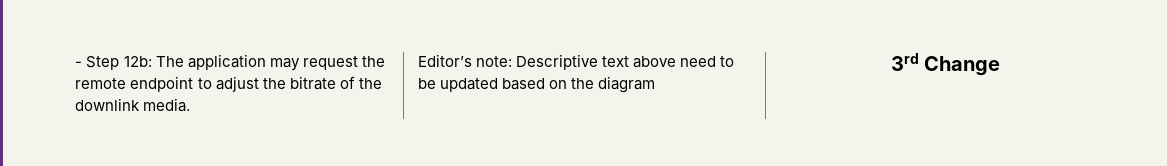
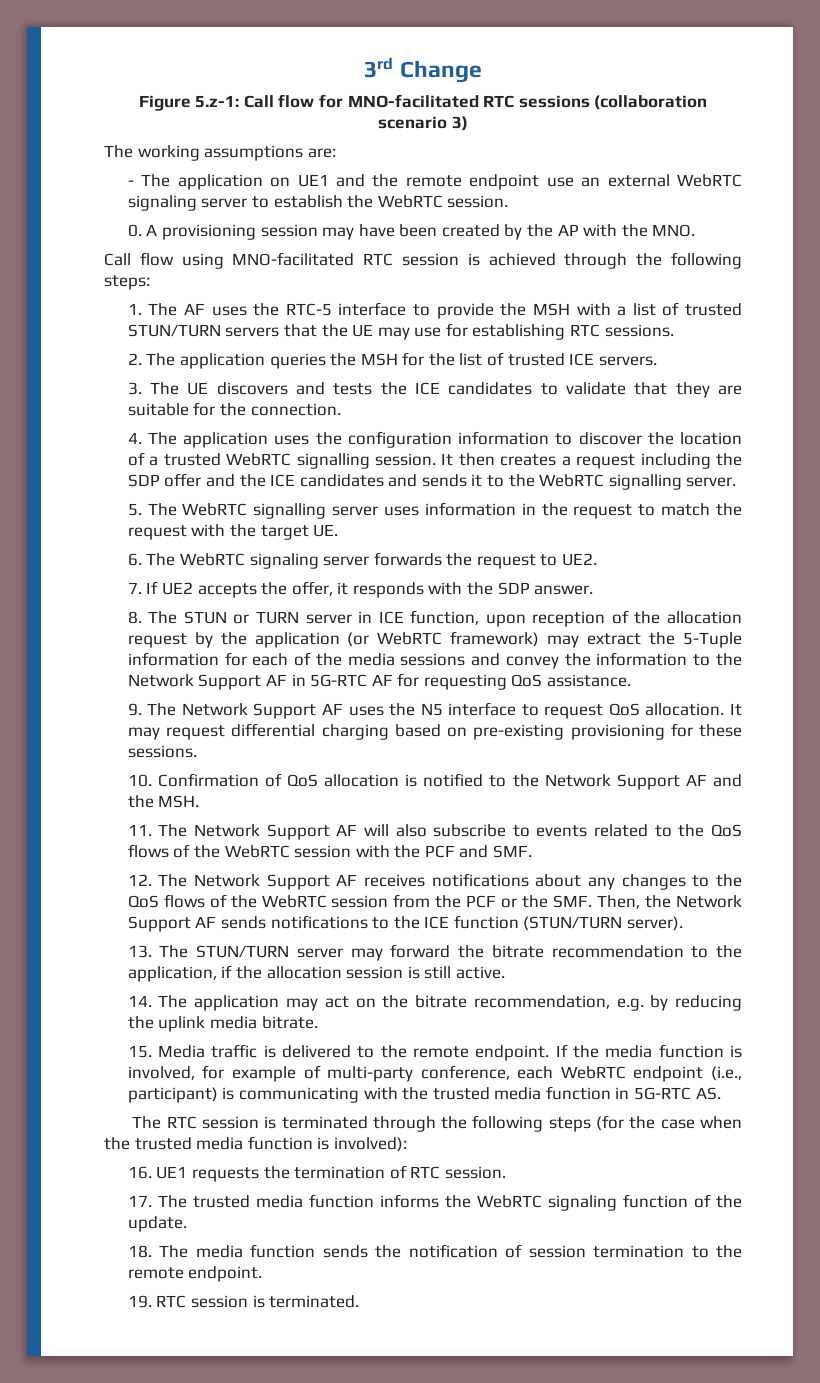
[75,54,385,71] [75,76,382,92] [75,98,191,112] [418,54,735,70] [418,76,656,93] [890,53,1001,76] - Step 12b: The application may request the remote endpoint to adjust the bitrate of the downlink media. // Editor’s note: Descriptive text above need to be updated based on the diagram // 3rd Change -> [364,57,482,83] [138,94,708,111] [378,116,468,131] [104,145,336,161] [127,174,743,190] [127,195,509,211] [127,224,696,240] [104,252,742,269] [104,275,150,290] [127,302,742,319] [127,323,674,340] [127,352,657,369] [127,382,742,398] [127,402,341,416] [127,431,743,448] [127,452,743,469] [127,473,737,490] [127,502,742,519] [127,524,339,540] [127,552,598,569] [127,581,594,598] [127,610,742,627] [127,631,742,648] [127,652,742,669] [127,673,632,690] [127,702,742,719] [127,723,742,740] [127,745,197,758] [127,773,742,790] [127,795,200,808] [127,824,743,840] [127,844,533,858] [127,873,742,890] [127,894,742,909] [127,915,684,932] [127,944,743,961] [127,965,505,982] [127,995,742,1011] [127,1016,318,1032] [127,1044,742,1061] [127,1065,742,1082] [127,1086,721,1103] [132,1115,742,1132] [104,1136,407,1152] [127,1165,506,1182] [127,1194,742,1211] [127,1216,187,1232] [127,1244,743,1258] [127,1266,263,1282] [127,1295,360,1308] 3rd Change // Figure 5.z-1: Call flow for MNO-facilitated RTC sessions (collaboration scenario 3) // The working assumptions are: // - The application on UE1 and the remote endpoint use an external WebRTC signaling server to establish the WebRTC session. // 0. A provisioning session may have been created by the AP with the MNO. // Call flow using MNO-facilitated RTC session is achieved through the following steps: // 1. The AF uses the RTC-5 interface to provide the MSH with a list of trusted STUN/TURN servers that the UE may use for establishing RTC sessions. // 2. The application queries the MSH for the list of trusted ICE servers. // 3. The UE discovers and tests the ICE candidates to validate that they are suitable for the connection. // 4. The application uses the configuration information to discover the location of a trusted WebRTC signalling session. It then creates a request including the SDP offer and the ICE candidates and sends it to the WebRTC signalling server. // 5. The WebRTC signalling server uses information in the request to match the request with the target UE. // 6. The WebRTC signaling server forwards the request to UE2. // 7. If UE2 accepts the offer, it responds with the SDP answer. // 8. The STUN or TURN server in ICE function, upon reception of the allocation request by the application (or WebRTC framework) may extract the 5-Tuple information for each of the media sessions and convey the information to the Network Support AF in 5G-RTC AF for requesting QoS assistance. // 9. The Network Support AF uses the N5 interface to request QoS allocation. It may request differential charging based on pre-existing provisioning for these sessions. // 10. Confirmation of QoS allocation is notified to the Network Support AF and the MSH. // 11. The Network Support AF will also subscribe to events related to the QoS flows of the WebRTC session with the PCF and SMF. // 12. The Network Support AF receives notifications about any changes to the QoS flows of the WebRTC session from the PCF or the SMF. Then, the Network Support AF sends notifications to the ICE function (STUN/TURN server). // 13. The STUN/TURN server may forward the bitrate recommendation to the application, if the allocation session is still active. // 14. The application may act on the bitrate recommendation, e.g. by reducing the uplink media bitrate. // 15. Media traffic is delivered to the remote endpoint. If the media function is involved, for example of multi-party conference, each WebRTC endpoint (i.e., participant) is communicating with the trusted media function in 5G-RTC AS. // The RTC session is terminated through the following steps (for the case when the trusted media function is involved): // 16. UE1 requests the termination of RTC session. // 17. The trusted media function informs the WebRTC signaling function of the update. // 18. The media function sends the notification of session termination to the remote endpoint. // 19. RTC session is terminated.

